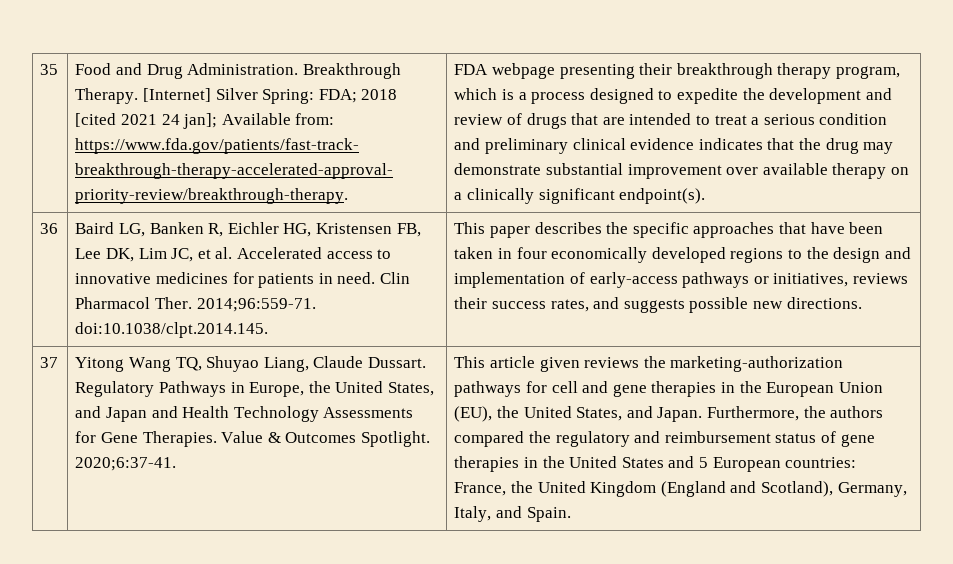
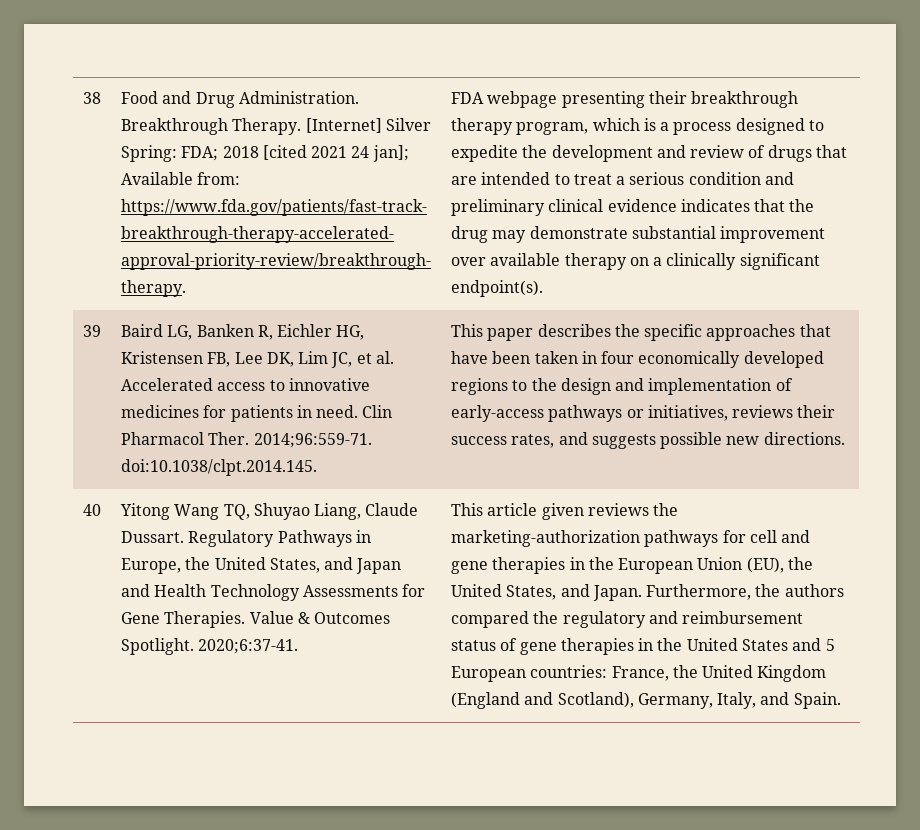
[40,64,59,75] 35 -> [82,92,101,104] 38
[40,223,59,234] 36 -> [82,325,101,337] 39
[40,357,59,368] 37 -> [82,504,101,516] 40

